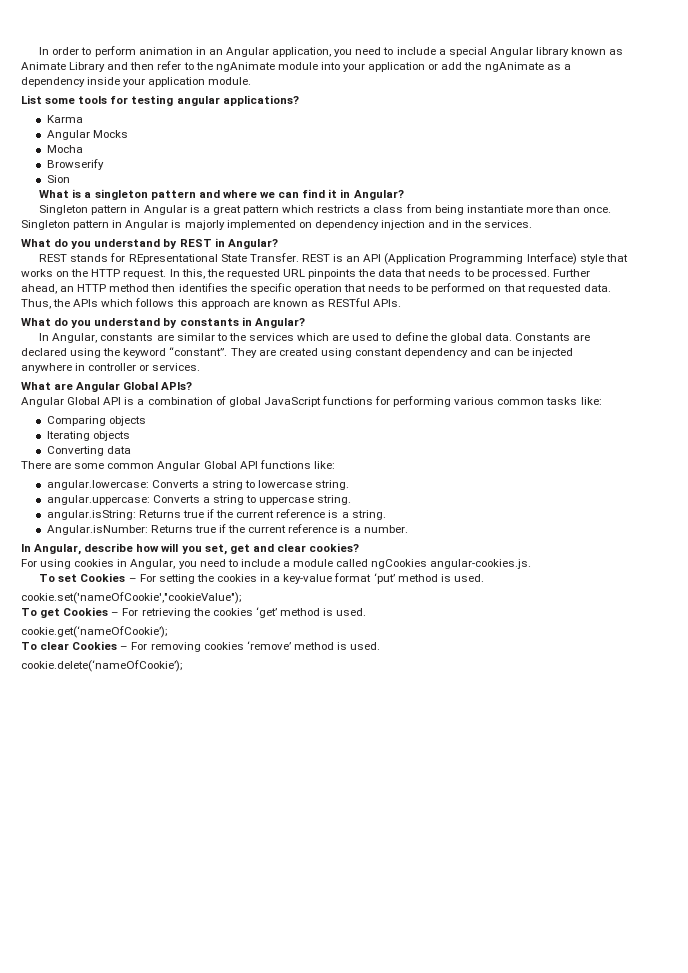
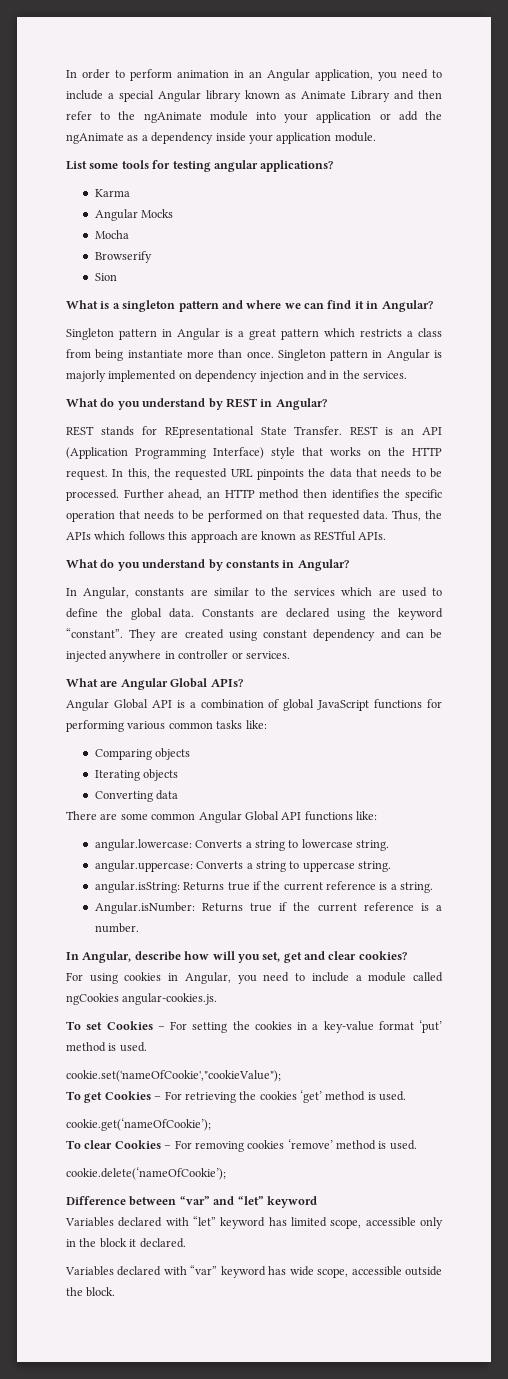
(183, 666) none -> [66,1196,317,1208] [65,1216,443,1229] [66,1238,186,1248] [65,1265,443,1278] [66,1287,116,1297] // Difference between “var” and “let” keyword // Variables declared with “let” keyword has limited scope, accessible only in the block it declared. // Variables declared with “var” keyword has wide scope, accessible outside the block.

